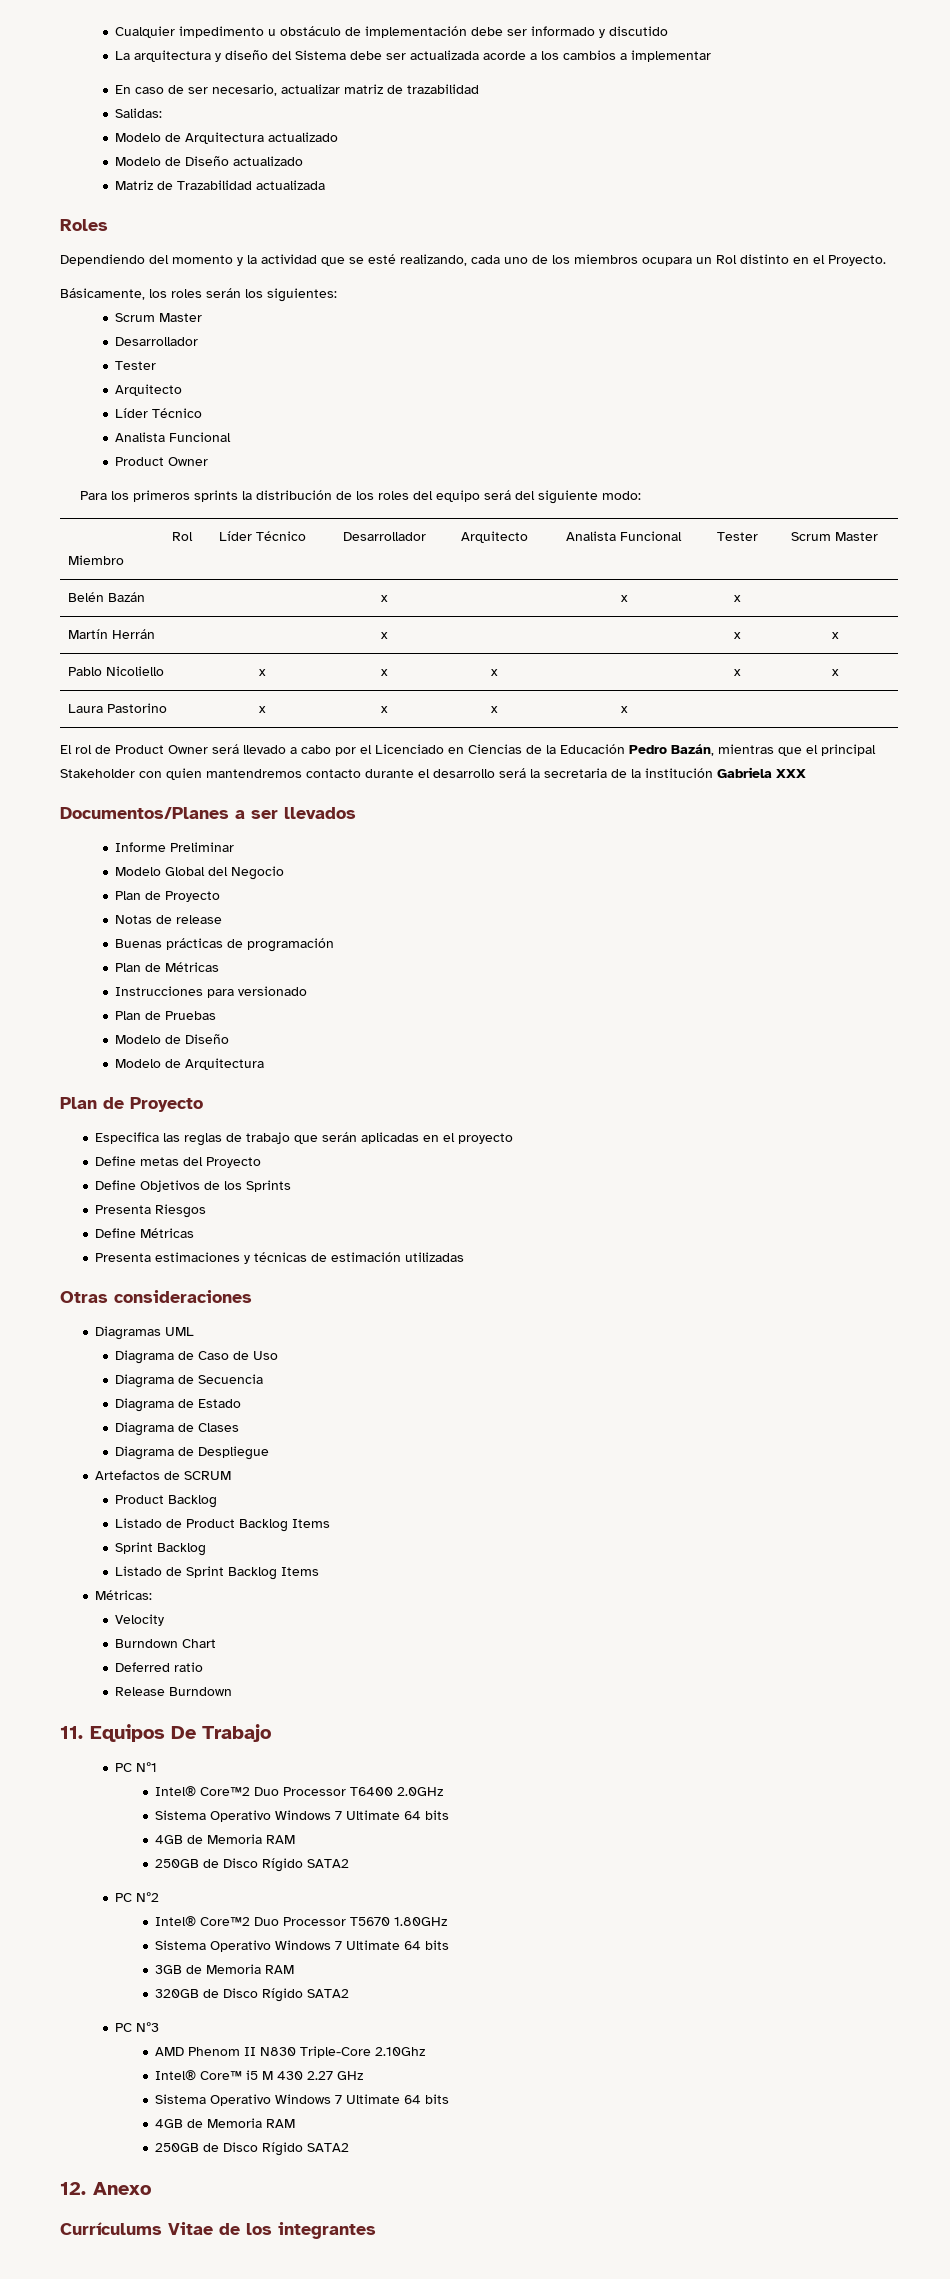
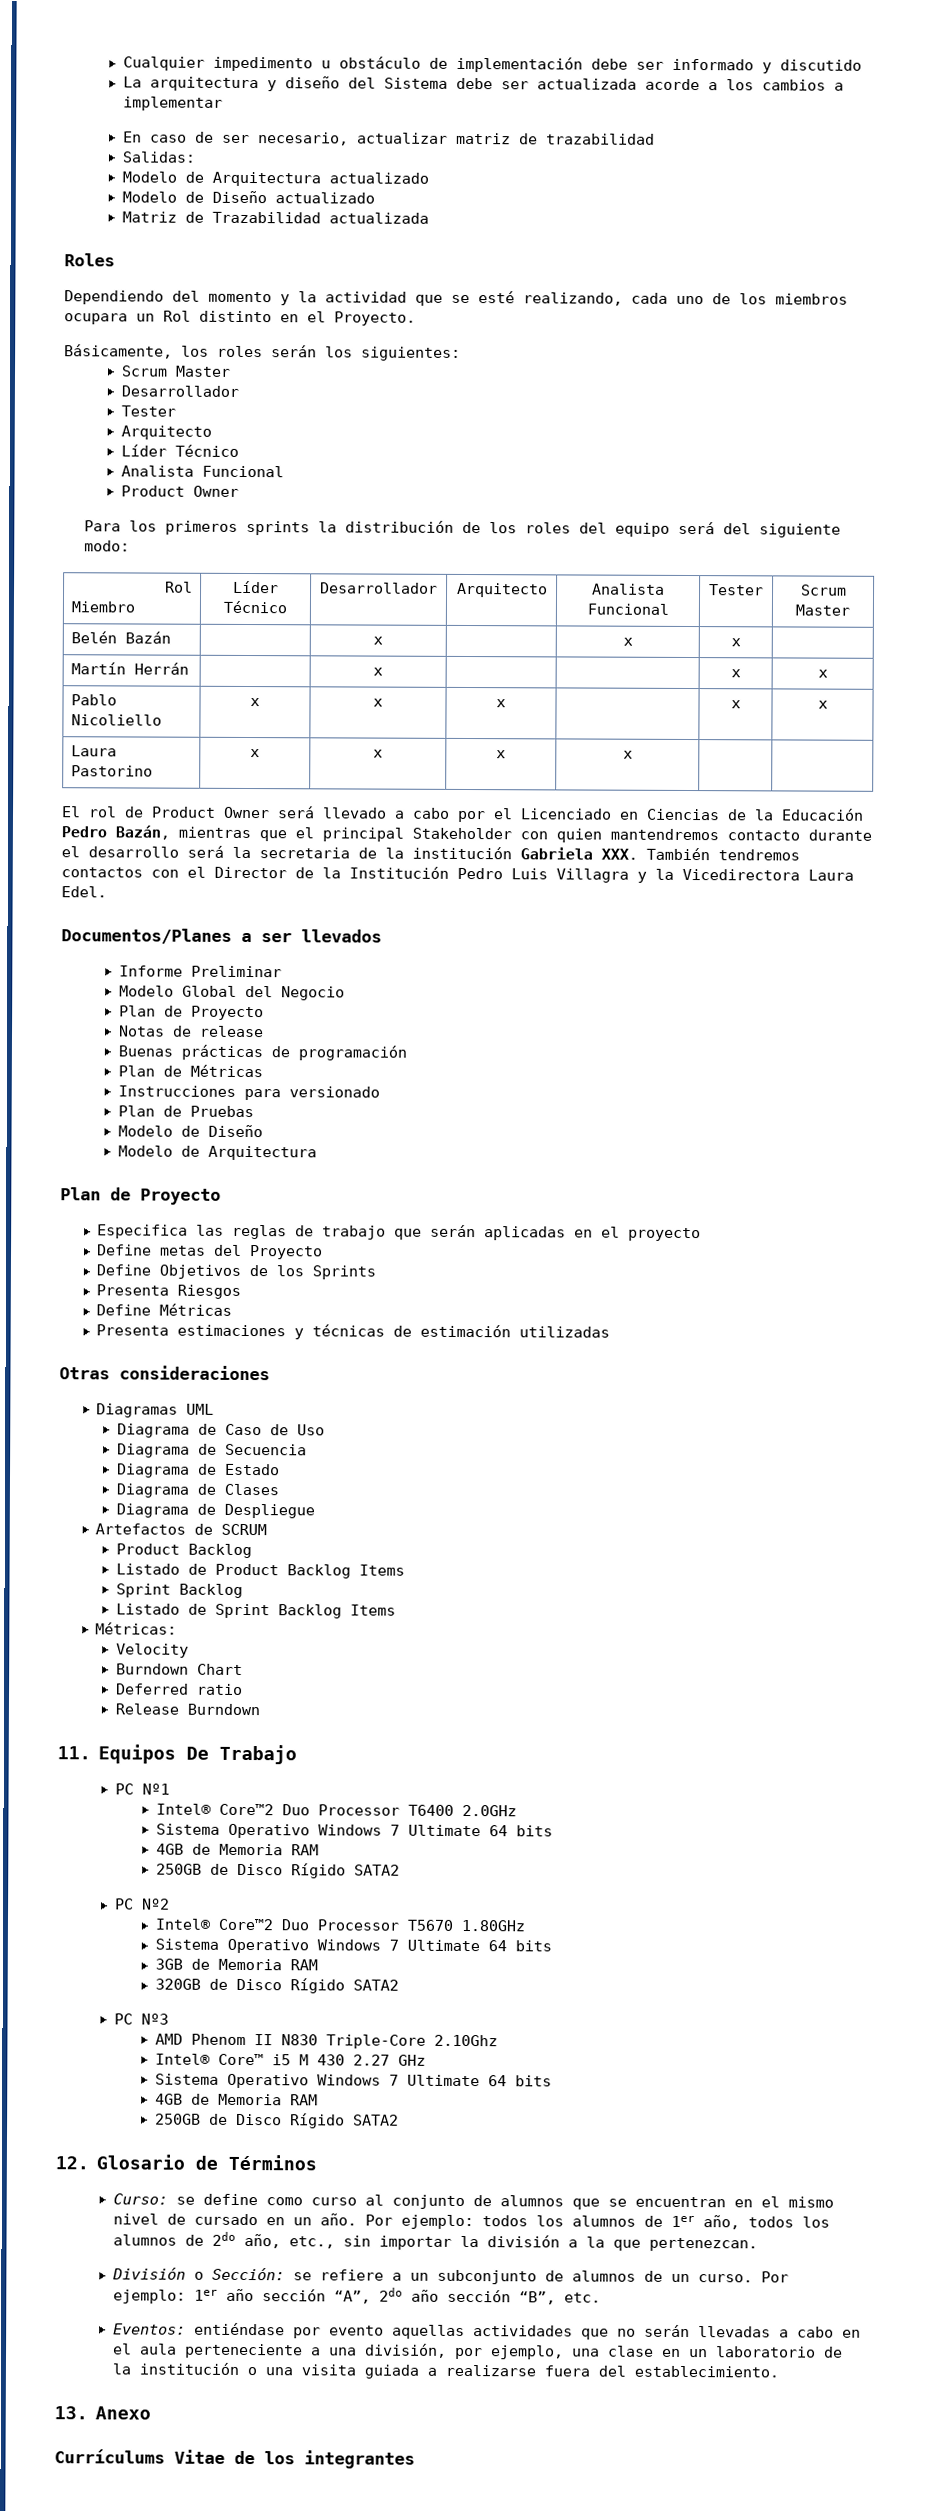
[776,769,806,778] XXX -> [601,847,800,861] [61,866,854,883] [61,886,107,898] XXX. También tendremos contactos con el Director de la Institución Pedro Luis Villagra y la Vicedirectora Laura Edel.
(86, 2188) none -> [95,2154,317,2171] [112,2193,834,2210] [112,2213,830,2230] [112,2231,758,2252] [111,2267,789,2285] [112,2287,601,2305] [112,2322,861,2340] [112,2343,843,2360] [111,2362,779,2379] [54,2406,88,2420] Glosario de Términos // Curso: se define como curso al conjunto de alumnos que se encuentran en el mismo nivel de cursado en un año. Por ejemplo: todos los alumnos de 1er año, todos los alumnos de 2do año, etc., sin importar la división a la que pertenezcan. // División o Sección: se refiere a un subconjunto de alumnos de un curso. Por ejemplo: 1er año sección “A”, 2do año sección “B”, etc. // Eventos: entiéndase por evento aquellas actividades que no serán llevadas a cabo en el aula perteneciente a una división, por ejemplo, una clase en un laboratorio de la institución o una visita guiada a realizarse fuera del establecimiento. // 13.

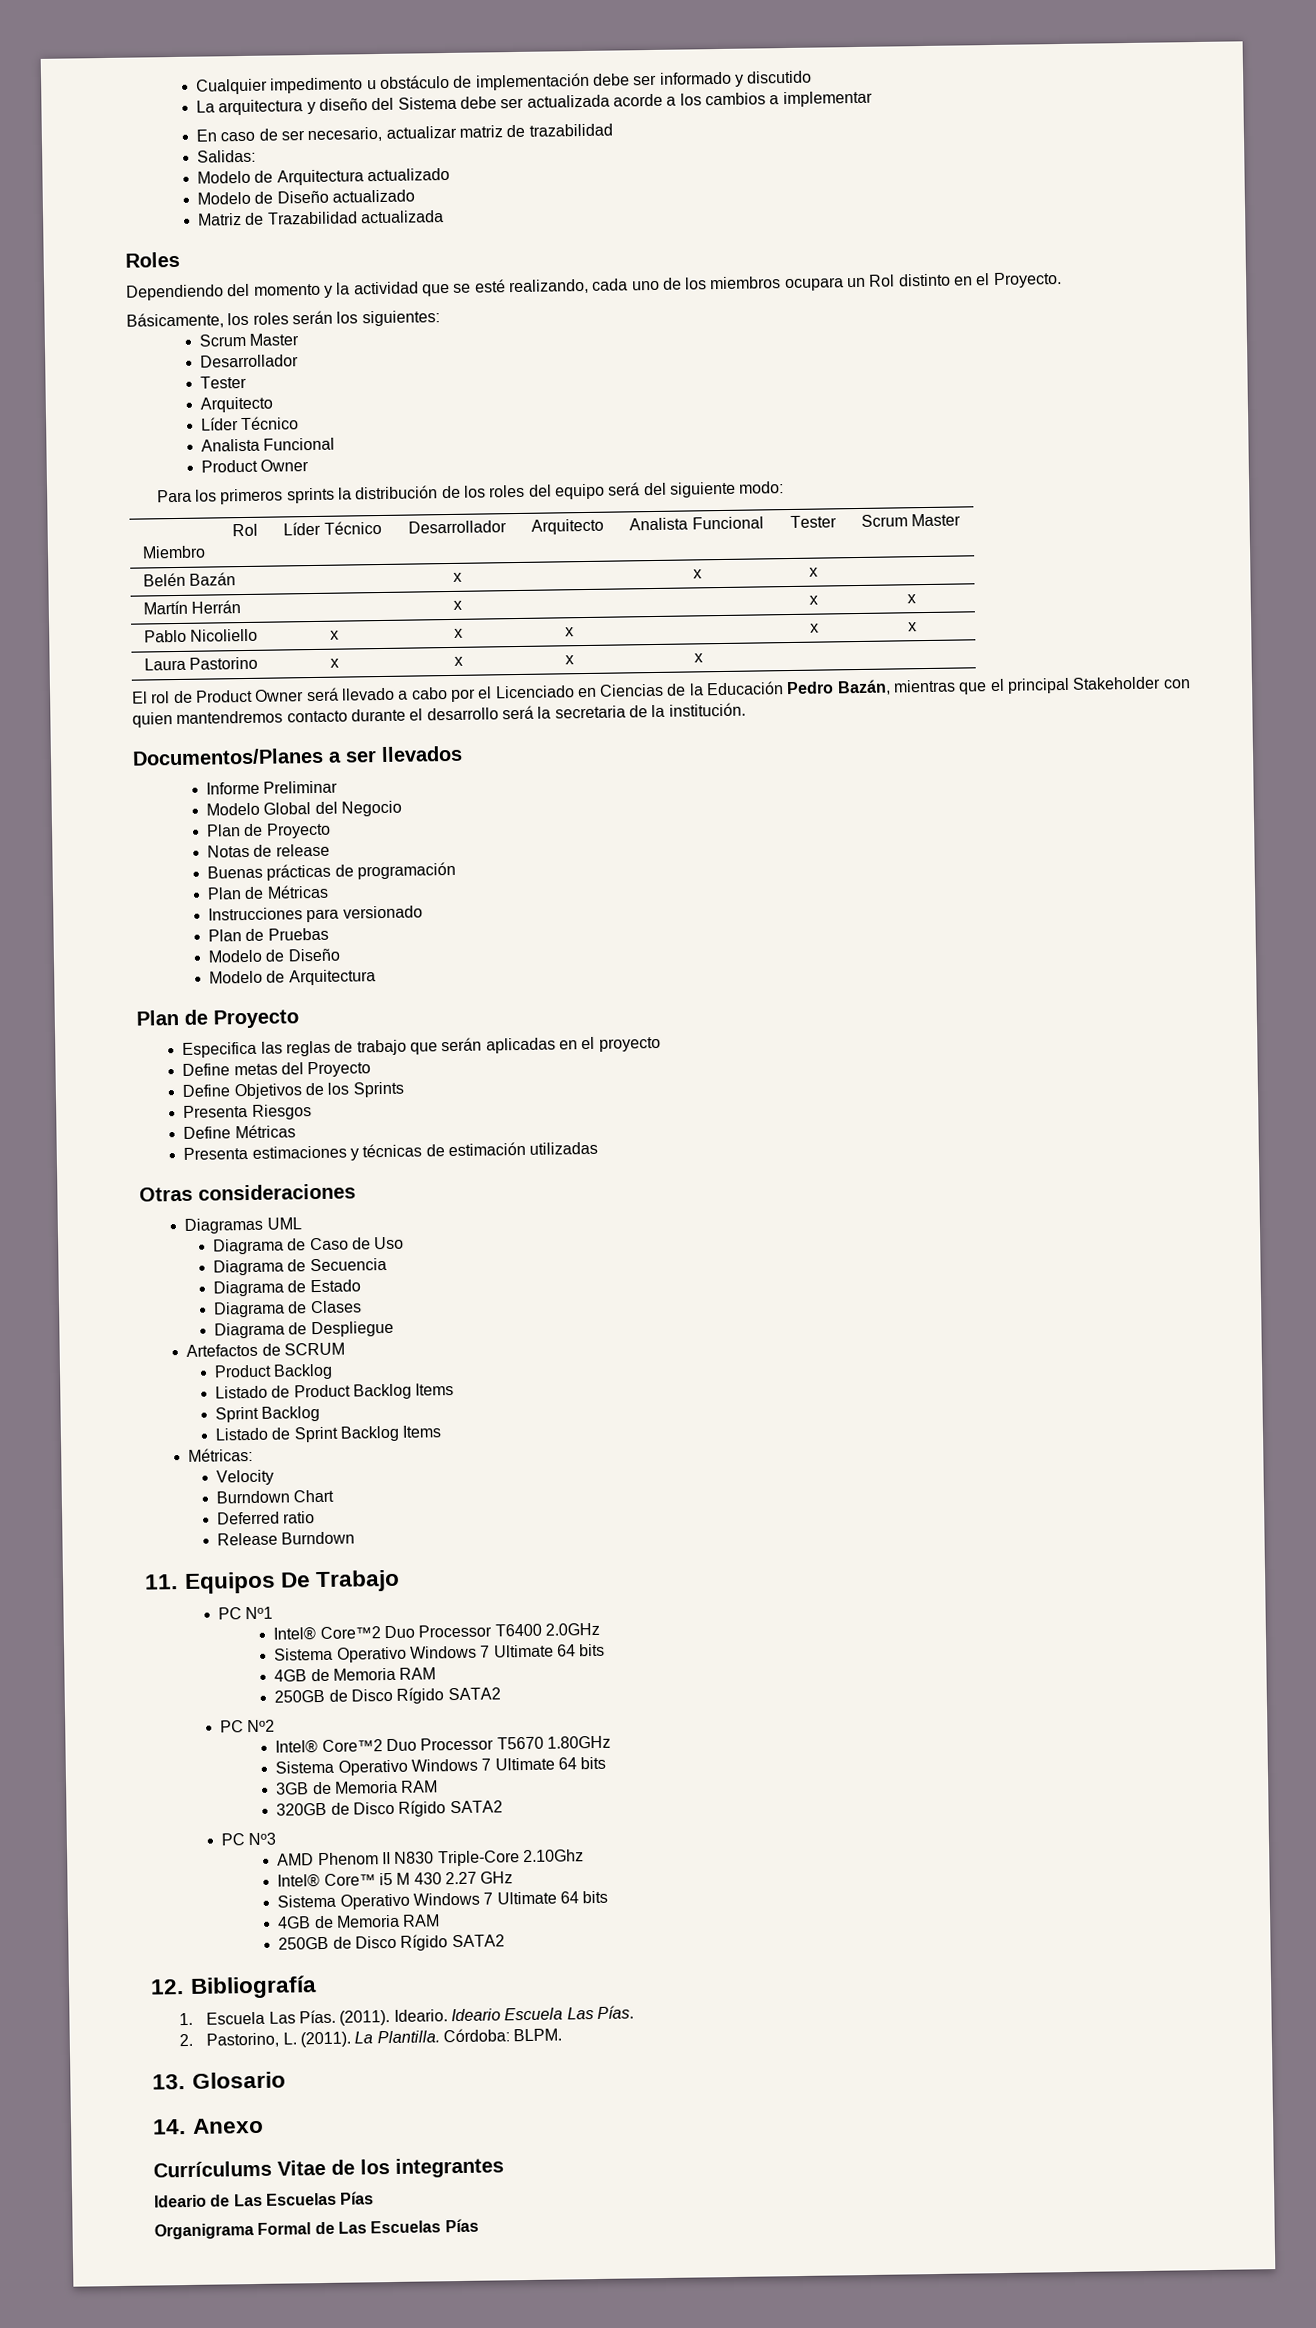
[412,846,800,861] [61,866,854,883] [61,886,107,898] institución Gabriela XXX. También tendremos contactos con el Director de la Institución Pedro Luis Villagra y la Vicedirectora Laura Edel. -> [668,702,746,717] institución.
[95,2154,317,2171] [112,2193,834,2210] [112,2213,830,2230] [112,2231,758,2252] [111,2267,789,2285] [112,2287,601,2305] [112,2322,861,2340] [112,2343,843,2360] [111,2362,779,2379] [54,2406,88,2420] Glosario de Términos // Curso: se define como curso al conjunto de alumnos que se encuentran en el mismo nivel de cursado en un año. Por ejemplo: todos los alumnos de 1er año, todos los alumnos de 2do año, etc., sin importar la división a la que pertenezcan. // División o Sección: se refiere a un subconjunto de alumnos de un curso. Por ejemplo: 1er año sección “A”, 2do año sección “B”, etc. // Eventos: entiéndase por evento aquellas actividades que no serán llevadas a cabo en el aula perteneciente a una división, por ejemplo, una clase en un laboratorio de la institución o una visita guiada a realizarse fuera del establecimiento. // 13. -> [190,1975,317,1999] [178,2005,634,2026] [178,2028,563,2048] [152,2071,286,2090] [152,2119,186,2135] Bibliografía // 1. Escuela Las Pías. (2011). Ideario. Ideario Escuela Las Pías. // 2. Pastorino, L. (2011). La Plantilla. Córdoba: BLPM. // 13. Glosario // 14.
(415, 2459) none -> [154,2191,375,2208] [154,2218,479,2240] // Ideario de Las Escuelas Pías // Organigrama Formal de Las Escuelas Pías

